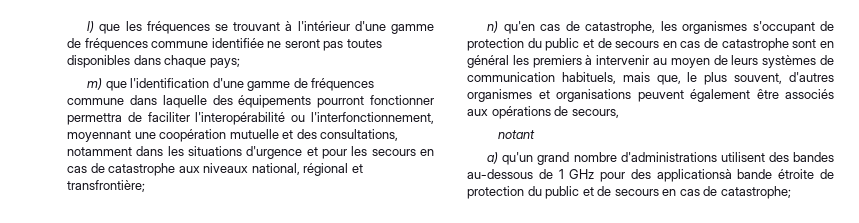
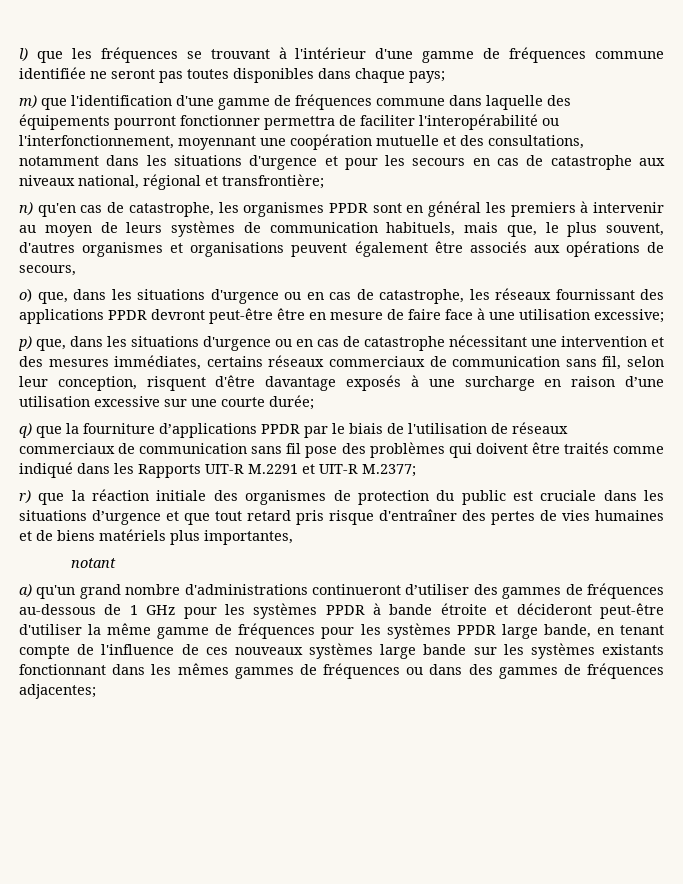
[752,21,834,34] [467,38,789,51] s'occupant de protection du public et de secours en cas de catastrophe -> [329,203,368,213] PPDR
(619, 113) none -> [19,288,664,304] [19,308,664,324] [18,335,664,351] [19,355,665,370] [19,375,665,391] [19,395,314,410] [19,422,568,438] [19,442,664,458] [19,462,416,478] [19,489,664,505] [19,509,664,525] [19,529,293,545] // o) que, dans les situations d'urgence ou en cas de catastrophe, les réseaux fournissant des applications PPDR devront peut-être être en mesure de faire face à une utilisation excessive; // p) que, dans les situations d'urgence ou en cas de catastrophe nécessitant une intervention et des mesures immédiates, certains réseaux commerciaux de communication sans fil, selon leur conception, risquent d'être davantage exposés à une surcharge en raison d’une utilisation excessive sur une courte durée; // q) que la fourniture d’applications PPDR par le biais de l'utilisation de réseaux commerciaux de communication sans fil pose des problèmes qui doivent être traités comme indiqué dans les Rapports UIT-R M.2291 et UIT-R M.2377; // r) que la réaction initiale des organismes de protection du public est cruciale dans les situations d’urgence et que tout retard pris risque d'entraîner des pertes de vies humaines et de biens matériels plus importantes,
[720,152,834,162] utilisent des bandes -> [312,583,664,599] continueront d’utiliser des gammes de fréquences
[630,169,834,182] [467,186,791,199] des applicationsà bande étroite de protection du public et de secours en cas de catastrophe; -> [224,603,664,619] [19,623,665,639] [19,643,664,659] [19,663,664,679] [19,684,96,699] les systèmes PPDR à bande étroite et décideront peut-être d'utiliser la même gamme de fréquences pour les systèmes PPDR large bande, en tenant compte de l'influence de ces nouveaux systèmes large bande sur les systèmes existants fonctionnant dans les mêmes gammes de fréquences ou dans des gammes de fréquences adjacentes;

